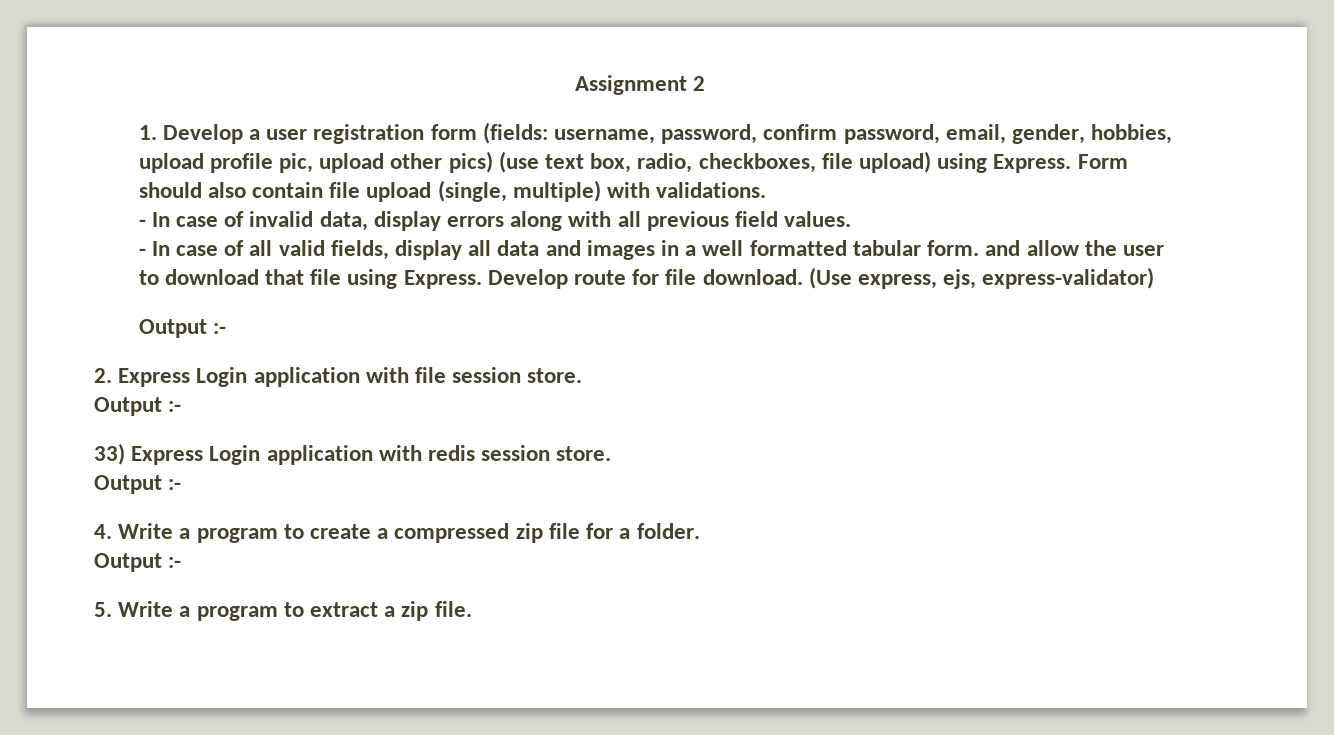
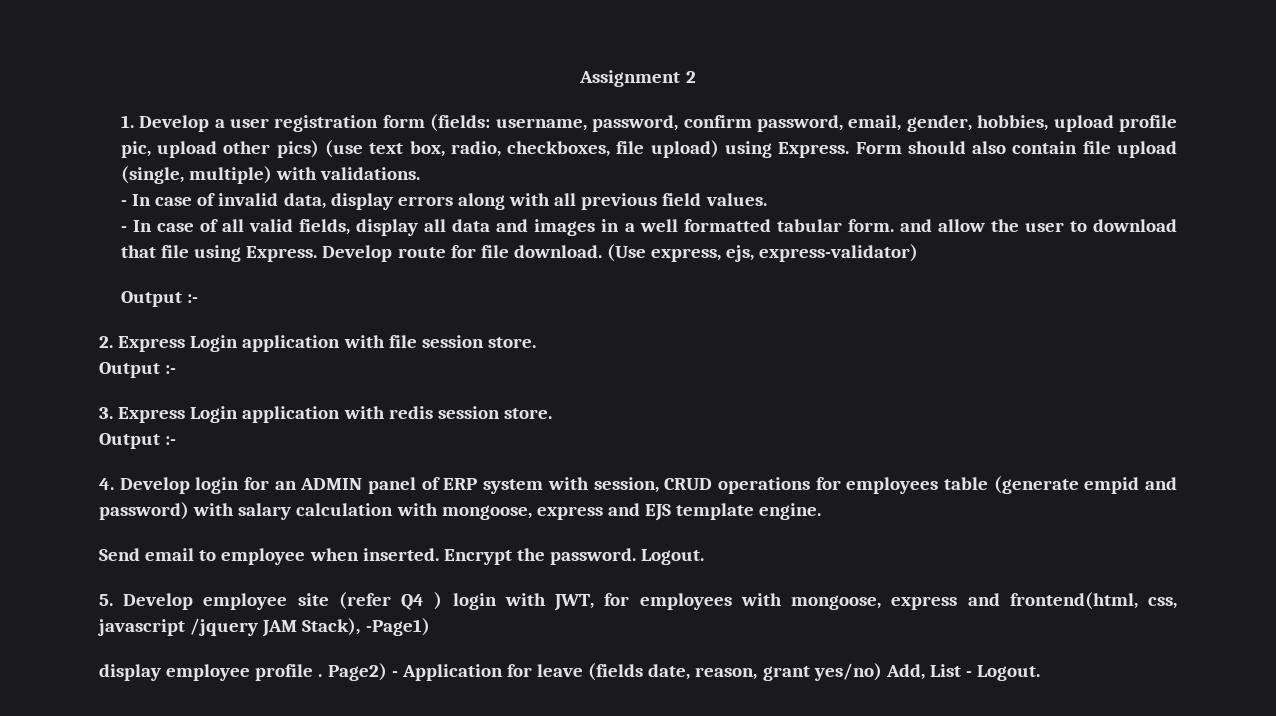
[94,443,125,465] 33) -> [99,407,113,419] 3.
[118,523,700,543] [94,553,182,572] [94,601,472,621] Write a program to create a compressed zip file for a folder. // Output :- // 5. Write a program to extract a zip file. -> [119,476,1178,494] [99,502,822,521] [99,548,705,565] [99,592,1178,611] [98,618,430,637] [99,663,1041,681] Develop login for an ADMIN panel of ERP system with session, CRUD operations for employees table (generate empid and password) with salary calculation with mongoose, express and EJS template engine. // Send email to employee when inserted. Encrypt the password. Logout. // 5. Develop employee site (refer Q4 ) login with JWT, for employees with mongoose, express and frontend(html, css, javascript /jquery JAM Stack), -Page1) // display employee profile . Page2) - Application for leave (fields date, reason, grant yes/no) Add, List - Logout.

